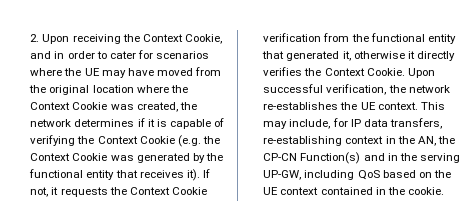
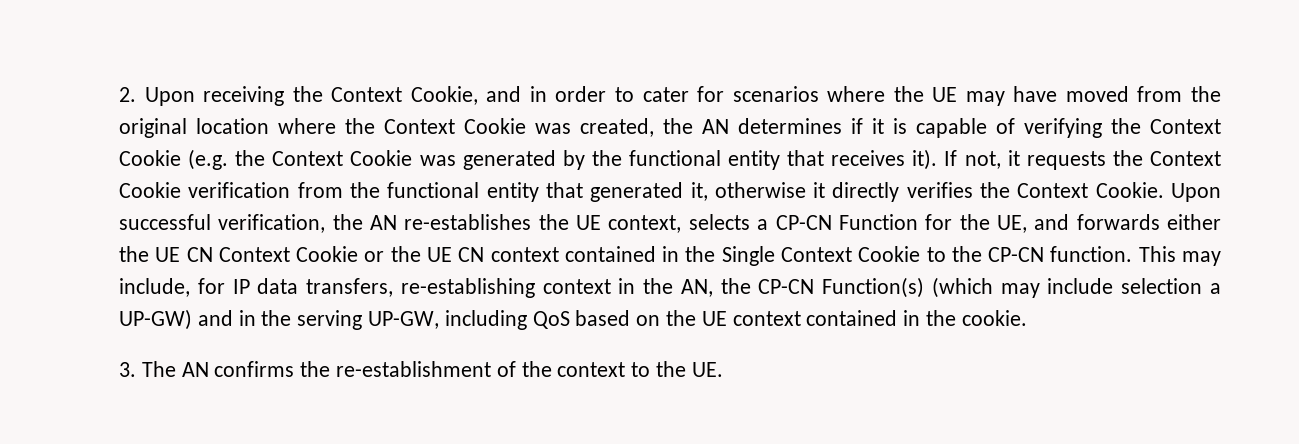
[30,119,72,127] network -> [701,119,729,134] AN
[408,85,450,93] network -> [370,215,398,230] AN
[377,102,418,110] context. -> [608,214,1221,233] [118,246,1133,266] context, selects a CP-CN Function for the UE, and forwards either the UE CN Context Cookie or the UE CN context contained in the Single Context Cookie to the CP-CN function.
(361, 158) none -> [931,277,1222,298] [118,309,192,330] (which may include selection a UP-GW)
(444, 191) none -> [118,361,723,377] // 3. The AN confirms the re-establishment of the context to the UE.

